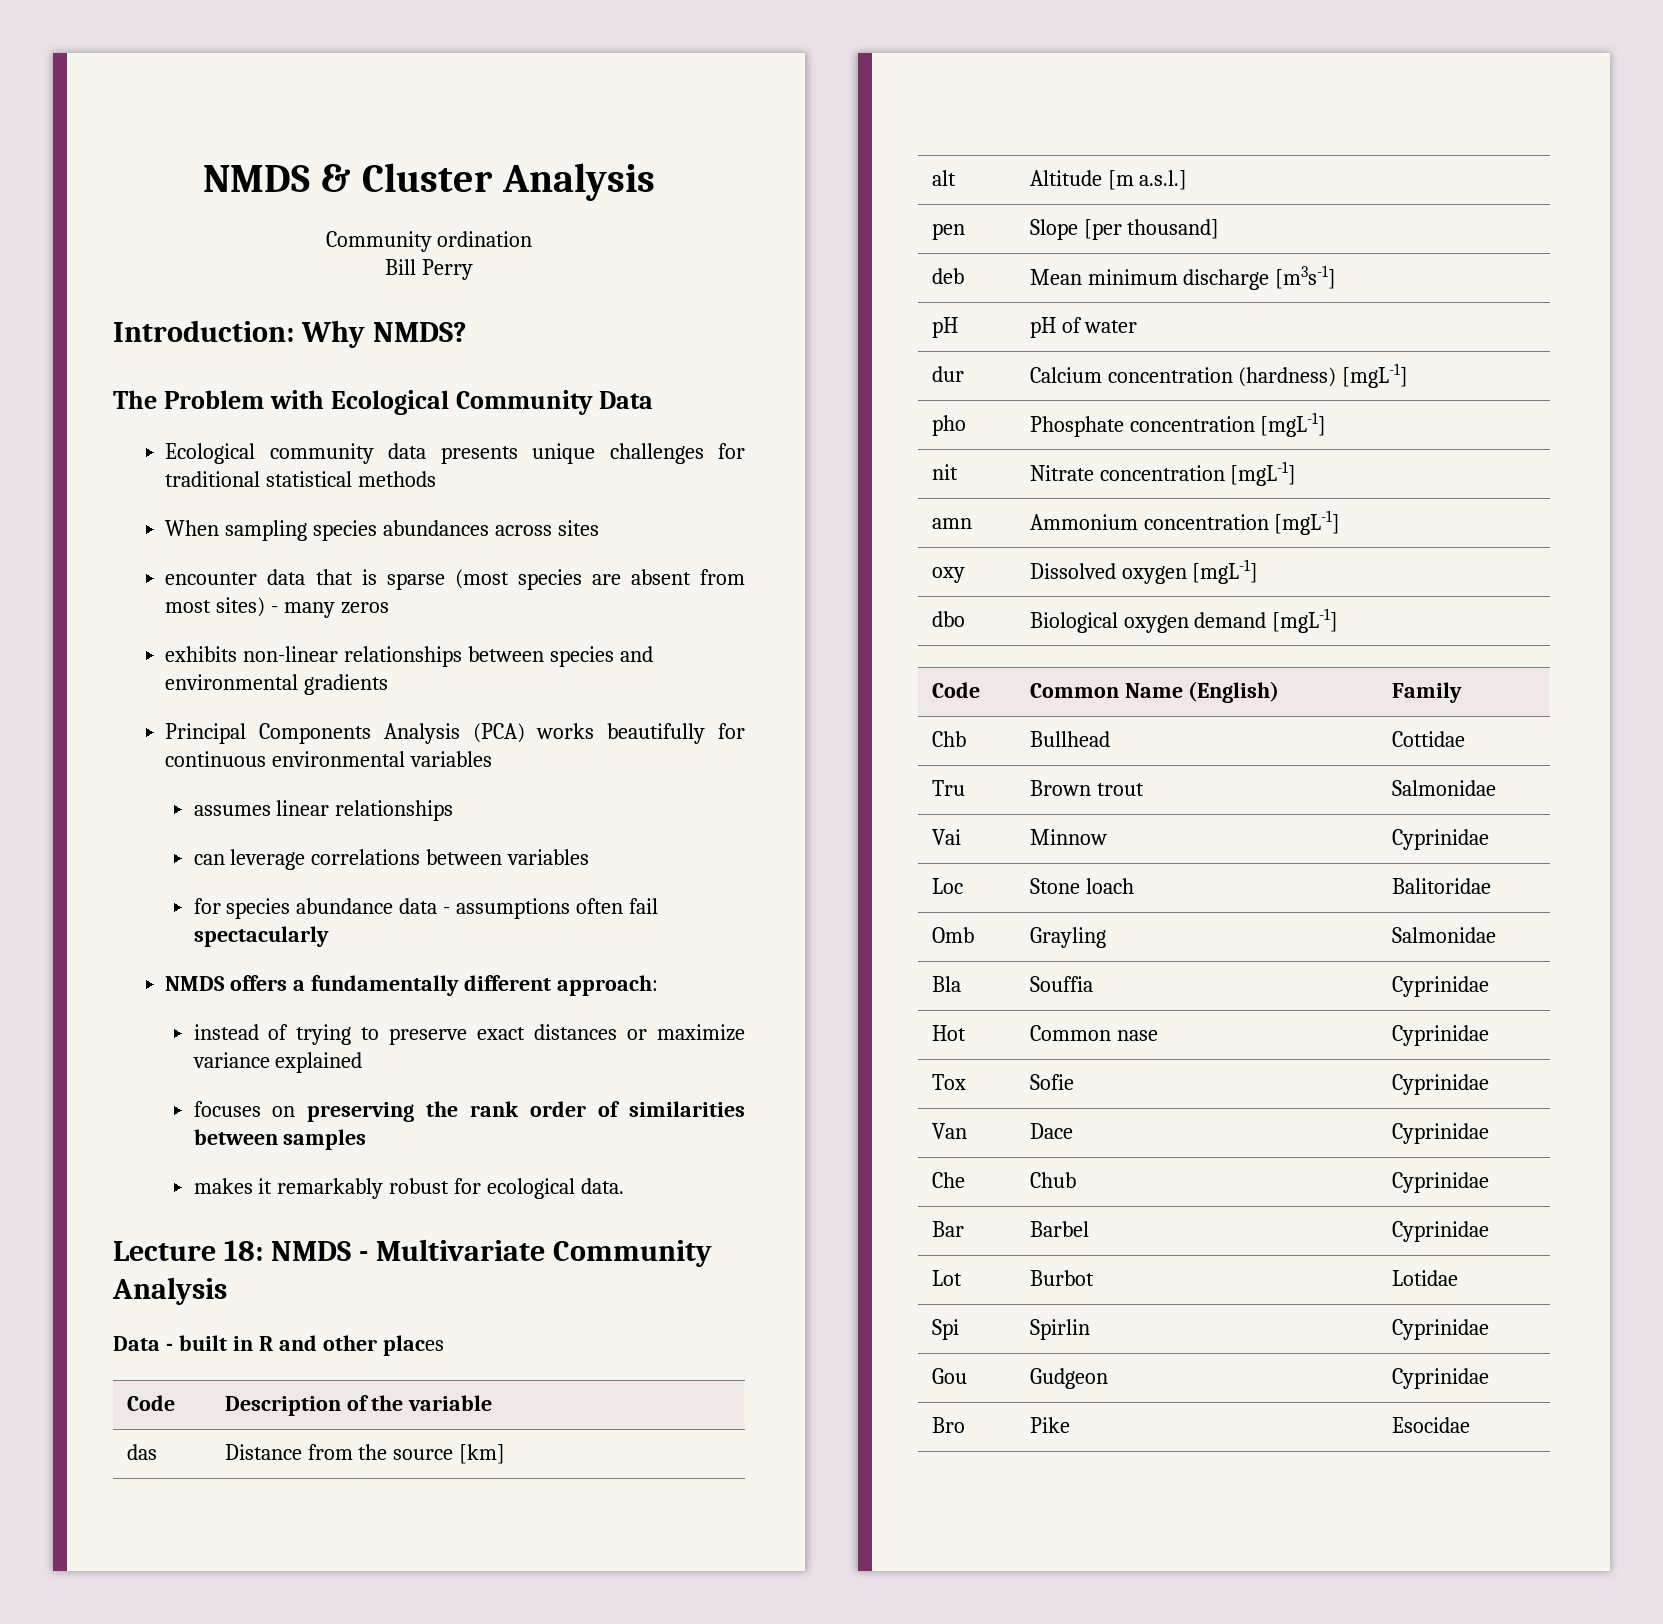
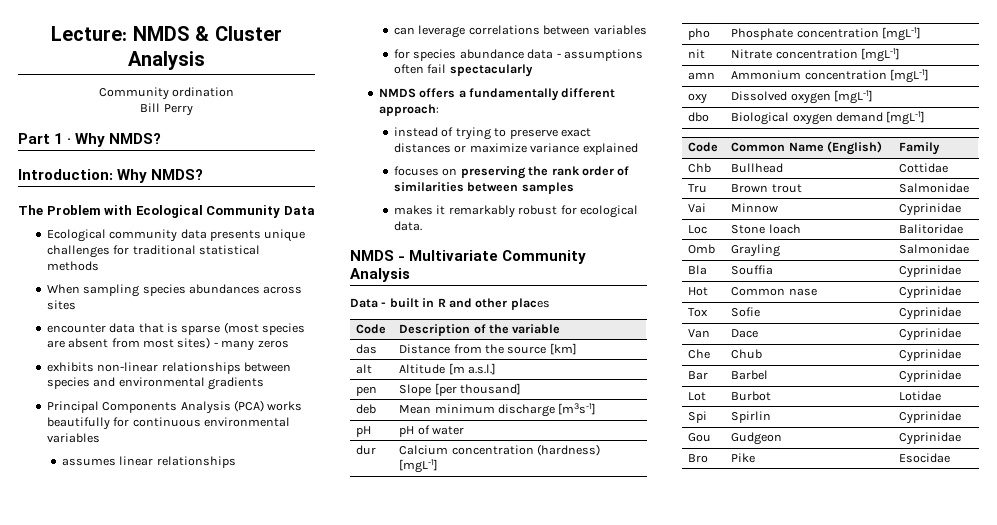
(203, 178) none -> [51,26,128,41] Lecture:
(473, 269) none -> [18,133,162,147] // Part 1 · Why NMDS?
[113,1240,263,1261] Lecture 18: -> (423, 226) none

